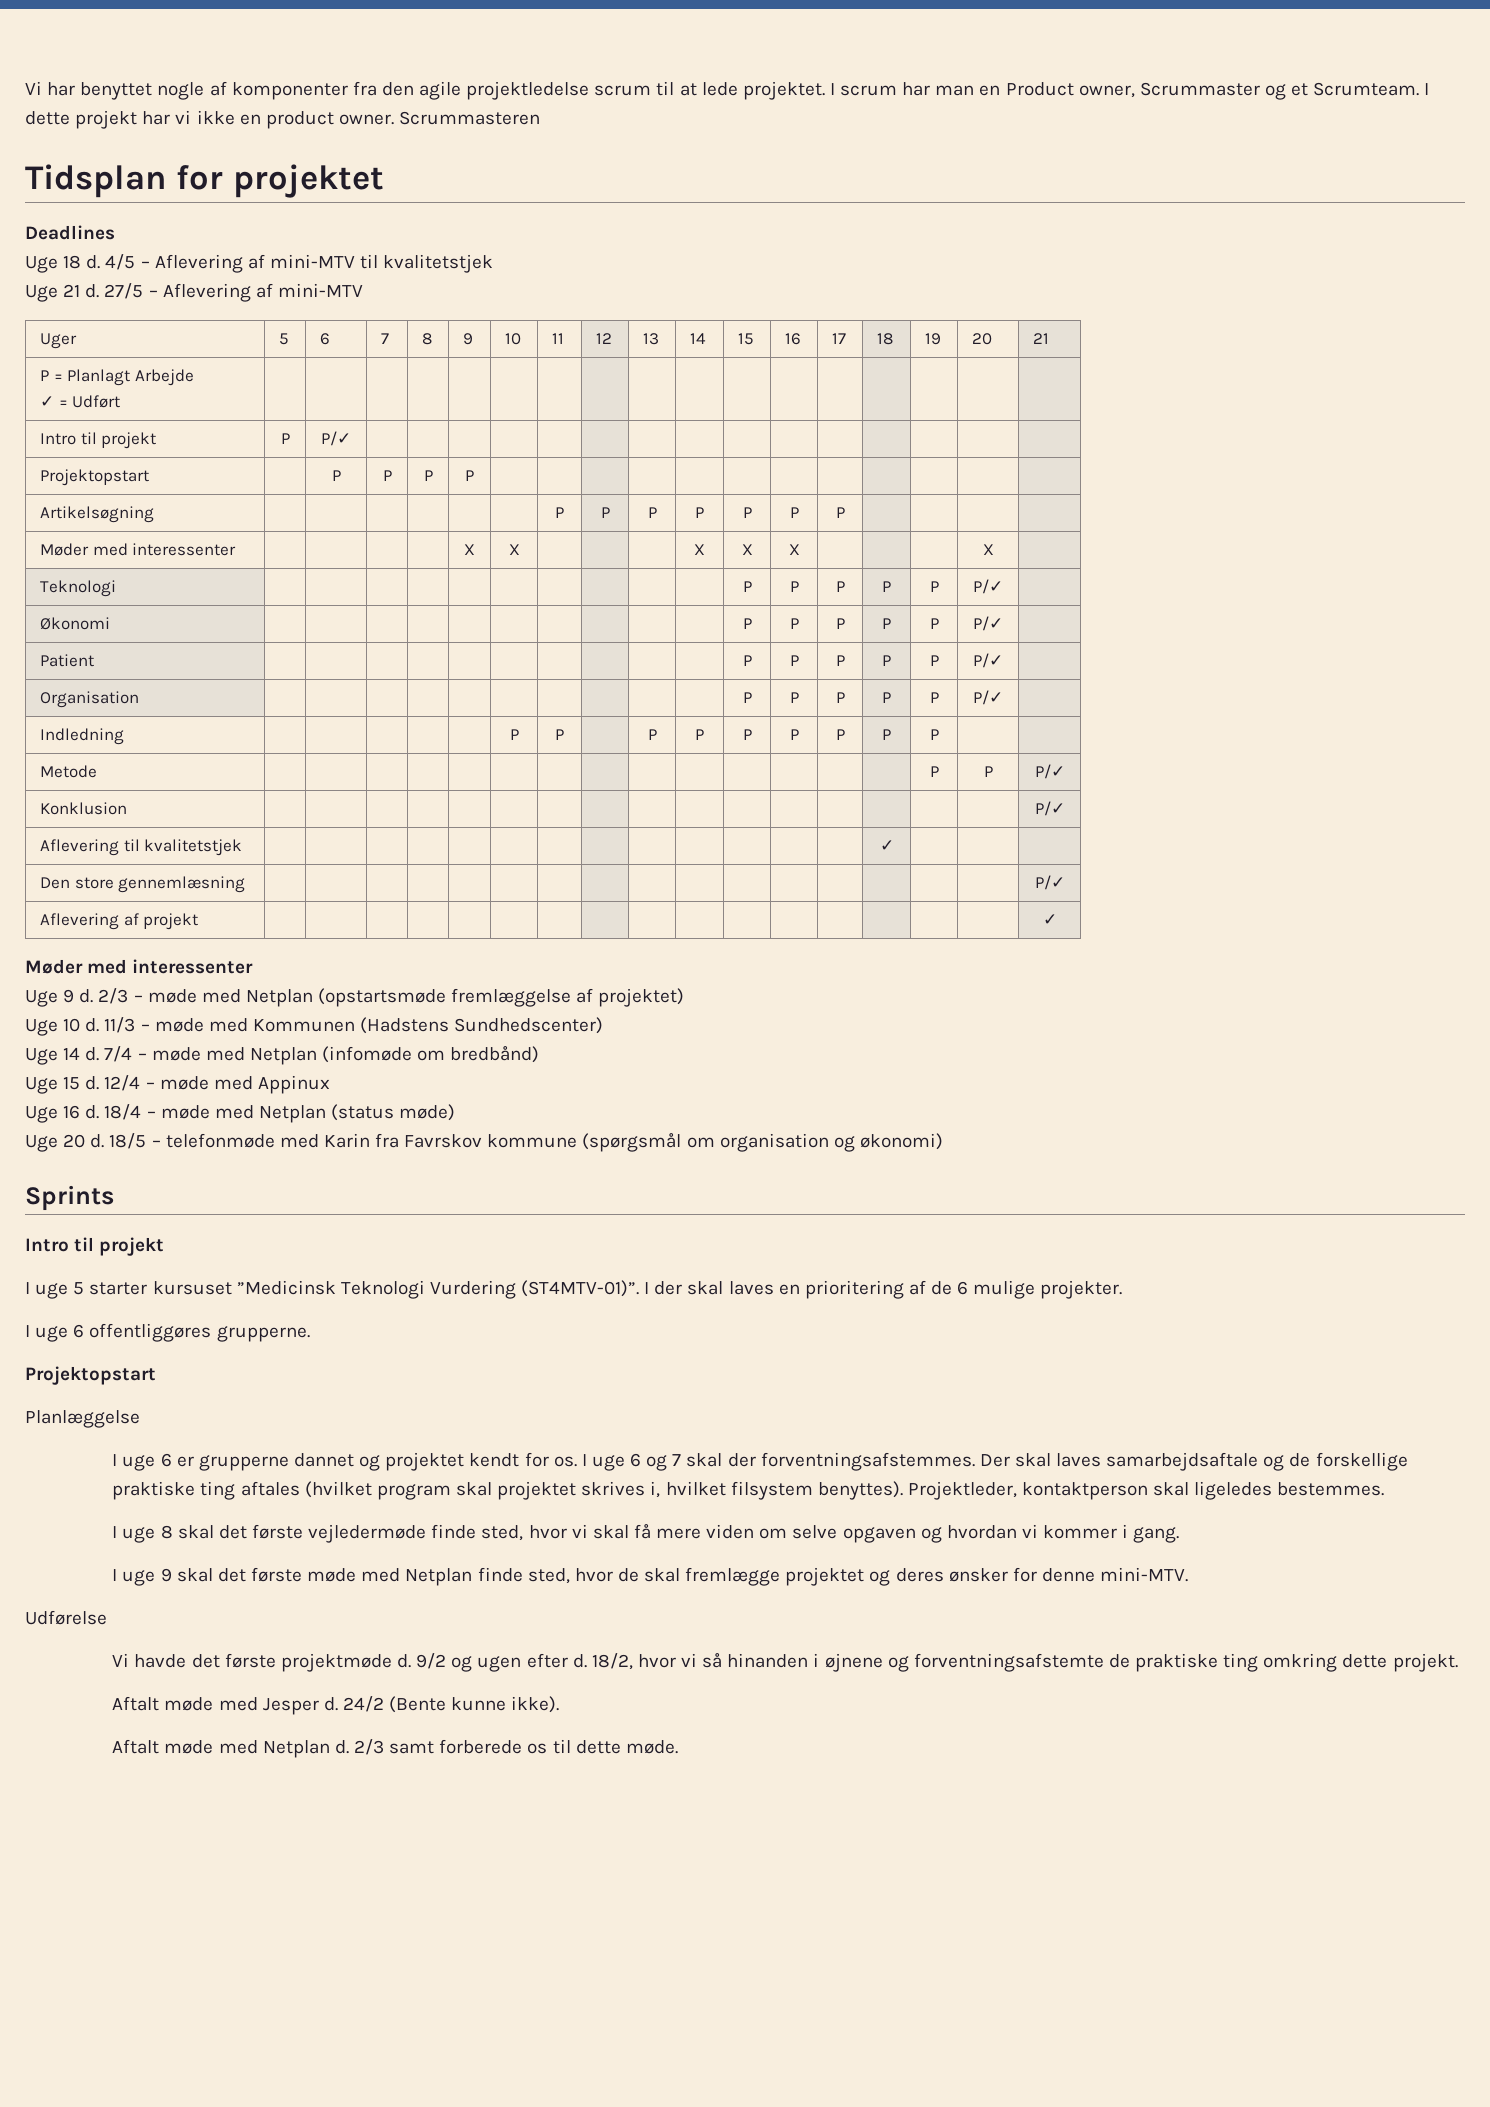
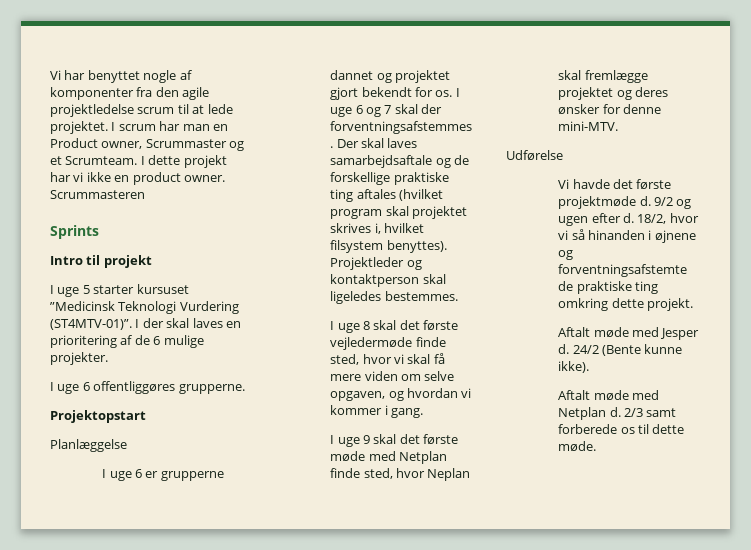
[25,164,384,198] [25,225,115,240] [25,254,494,273] [25,283,363,302] [40,333,78,349] [279,333,290,345] [320,333,331,345] [381,333,390,344] [422,333,433,345] [463,333,474,345] [505,333,522,345] [552,333,565,344] [596,333,613,344] [643,333,660,345] [690,333,707,344] [738,333,755,345] [785,333,802,345] [832,333,847,344] [877,333,894,345] [925,333,942,345] [972,333,993,345] [1033,333,1050,344] [40,369,194,386] [40,395,121,408] [40,432,157,449] [280,433,290,444] [321,431,351,446] [40,469,150,486] [331,470,341,481] [382,470,392,481] [423,470,433,481] [465,470,474,481] [40,506,155,523] [555,507,564,518] [600,507,610,518] [647,507,657,518] [695,507,704,518] [742,507,752,518] [789,507,799,518] [835,507,845,518] [40,543,237,556] [464,544,475,555] [508,544,520,555] [694,544,705,555] [741,544,753,555] [788,544,800,555] [982,544,994,555] [40,580,117,597] [742,581,752,592] [789,581,799,592] [835,581,845,592] [882,581,891,592] [929,581,939,592] [973,579,1003,594] [40,617,111,630] [742,618,752,629] [789,618,799,629] [835,618,845,629] [882,618,891,629] [929,618,939,629] [973,616,1003,631] [40,654,95,667] [742,655,752,666] [789,655,799,666] [835,655,845,666] [882,655,891,666] [929,655,939,666] [973,653,1003,668] [40,691,140,708] [742,692,752,703] [789,692,799,703] [835,692,845,703] [882,692,891,703] [929,692,939,703] [973,690,1003,705] [40,728,125,745] [509,729,519,740] [555,729,564,740] [647,729,657,740] [695,729,704,740] [742,729,752,740] [789,729,799,740] [835,729,845,740] [882,729,891,740] [929,729,939,740] [40,765,98,778] [929,766,939,777] [983,766,993,777] [1034,764,1065,779] [40,802,128,815] [1034,801,1065,816] [40,839,243,856] [879,840,894,851] [40,876,246,893] [1034,875,1065,890] [40,913,199,930] [1042,914,1057,925] [25,959,254,974] [25,988,685,1007] [25,1017,604,1036] [25,1046,540,1065] [25,1075,330,1094] [25,1104,456,1123] [25,1133,943,1152] // Tidsplan for projektet // Deadlines // Uge 18 d. 4/5 – Aflevering af mini-MTV til kvalitetstjek // Uge 21 d. 27/5 – Aflevering af mini-MTV // Uger | 5 | 6 | 7 | 8 | 9 | 10 | 11 | 12 | 13 | 14 | 15 | 16 | 17 | 18 | 19 | 20 | 21 // P = Planlagt Arbejde // ✓ = Udført | | | | | | | | | | | | | | | | | // Intro til projekt | P | P/✓ | | | | | | | | | | | | | | | // Projektopstart | | P | P | P | P | | | | | | | | | | | | // Artikelsøgning | | | | | | | P | P | P | P | P | P | P | | | | // Møder med interessenter | | | | | X | X | | | | X | X | X | | | | X | // Teknologi | | | | | | | | | | | P | P | P | P | P | P/✓ | // Økonomi | | | | | | | | | | | P | P | P | P | P | P/✓ | // Patient | | | | | | | | | | | P | P | P | P | P | P/✓ | // Organisation | | | | | | | | | | | P | P | P | P | P | P/✓ | // Indledning | | | | | | P | P | | P | P | P | P | P | P | P | | // Metode | | | | | | | | | | | | | | | P | P | P/✓ // Konklusion | | | | | | | | | | | | | | | | | P/✓ // Aflevering til kvalitetstjek | | | | | | | | | | | | | | ✓ | | | // Den store gennemlæsning | | | | | | | | | | | | | | | | | P/✓ // Aflevering af projekt | | | | | | | | | | | | | | | | | ✓ // Møder med interessenter // Uge 9 d. 2/3 – møde med Netplan (opstartsmøde fremlæggelse af projektet) // Uge 10 d. 11/3 – møde med Kommunen (Hadstens Sundhedscenter) // Uge 14 d. 7/4 – møde med Netplan (infomøde om bredbånd) // Uge 15 d. 12/4 – møde med Appinux // Uge 16 d. 18/4 – møde med Netplan (status møde) // Uge 20 d. 18/5 – telefonmøde med Karin fra Favrskov kommune (spørgsmål om organisation og økonomi) -> (145, 194) none
[469,1453,520,1467] kendt -> [330,87,412,100] gjort bekendt
[907,1481,1017,1500] Projektleder, -> [330,257,422,270] Projektleder og
[842,1527,916,1543] opgaven -> [330,391,386,401] opgaven,
[617,1568,639,1582] de -> [427,468,471,481] Neplan

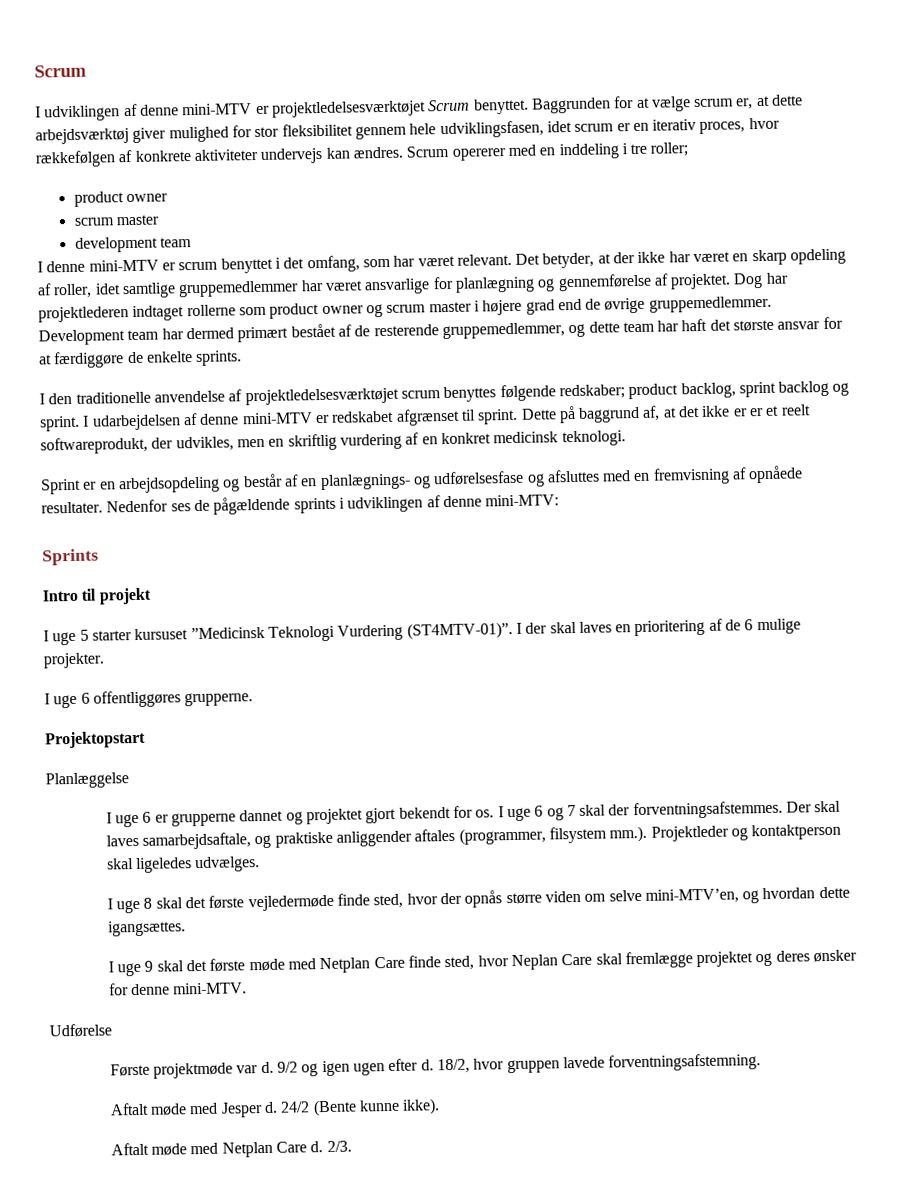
[50,70,192,83] [50,87,210,100] [50,104,233,117] [50,121,228,134] [50,138,245,151] [50,155,227,168] [50,172,225,185] [50,190,145,199] Vi har benyttet nogle af komponenter fra den agile projektledelse scrum til at lede projektet. I scrum har man en Product owner, Scrummaster og et Scrumteam. I dette projekt har vi ikke en product owner. Scrummasteren -> [34,64,87,78] [35,94,804,122] [35,117,780,145] [35,142,689,168] [73,191,168,207] [73,214,159,226] [74,236,192,253] [37,248,847,274] [37,272,788,299] [38,295,772,323] [38,316,843,346] [39,350,243,369] [39,380,850,406] [40,404,811,432] [40,430,626,455] [41,465,804,495] [41,494,560,515] Scrum // I udviklingen af denne mini-MTV er projektledelsesværktøjet Scrum benyttet. Baggrunden for at vælge scrum er, at dette arbejdsværktøj giver mulighed for stor fleksibilitet gennem hele udviklingsfasen, idet scrum er en iterativ proces, hvor rækkefølgen af konkrete aktiviteter undervejs kan ændres. Scrum opererer med en inddeling i tre roller; // product owner // scrum master // development team // I denne mini-MTV er scrum benyttet i det omfang, som har været relevant. Det betyder, at der ikke har været en skarp opdeling af roller, idet samtlige gruppemedlemmer har været ansvarlige for planlægning og gennemførelse af projektet. Dog har projektlederen indtaget rollerne som product owner og scrum master i højere grad end de øvrige gruppemedlemmer. Development team har dermed primært bestået af de resterende gruppemedlemmer, og dette team har haft det største ansvar for at færdiggøre de enkelte sprints. // I den traditionelle anvendelse af projektledelsesværktøjet scrum benyttes følgende redskaber; product backlog, sprint backlog og sprint. I udarbejdelsen af denne mini-MTV er redskabet afgrænset til sprint. Dette på baggrund af, at det ikke er er et reelt softwareprodukt, der udvikles, men en skriftlig vurdering af en konkret medicinsk teknologi. // Sprint er en arbejdsopdeling og består af en planlægnings- og udførelsesfase og afsluttes med en fremvisning af opnåede resultater. Nedenfor ses de pågældende sprints i udviklingen af denne mini-MTV:
[330,155,469,168] [330,172,449,185] [330,189,443,202] [330,206,467,219] [330,223,424,234] [330,240,447,253] samarbejdsaftale og de forskellige praktiske ting aftales (hvilket program skal projektet skrives i, hvilket filsystem benyttes). -> [142,825,648,850] samarbejdsaftale, og praktiske anliggender aftales (programmer, filsystem mm.).
[384,291,458,301] bestemmes. -> [195,856,261,873] udvælges.
[393,353,445,364] [330,374,362,381] vi skal få mere -> [439,890,542,908] der opnås større
[330,391,386,401] opgaven, -> [644,888,739,904] mini-MTV’en,
[461,388,472,398] [330,405,423,418] vi kommer i gang. -> [818,886,850,899] [107,920,186,937] dette igangsættes.
(447, 457) none -> [373,956,405,969] Care
(471, 474) none -> [561,953,593,966] Care
[558,179,672,189] [558,196,637,209] Vi havde det første projektmøde -> [109,1062,259,1079] Første projektmøde var
(692, 204) none -> [321,1060,350,1077] igen
[558,229,696,243] [558,250,574,260] [558,264,688,277] [558,281,658,294] [558,298,693,311] vi så hinanden i øjnene og forventningsafstemte de praktiske ting omkring dette projekt. -> [506,1053,762,1074] gruppen lavede forventningsafstemning.
[609,407,677,417] [558,424,685,434] [558,441,597,451] d. 2/3 samt forberede os til dette møde. -> [275,1140,352,1153] Care d. 2/3.

